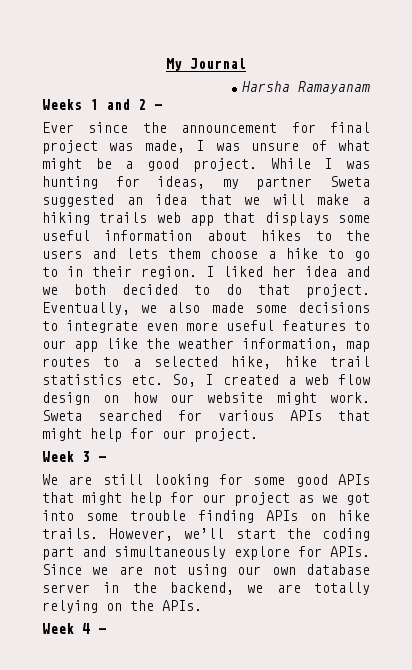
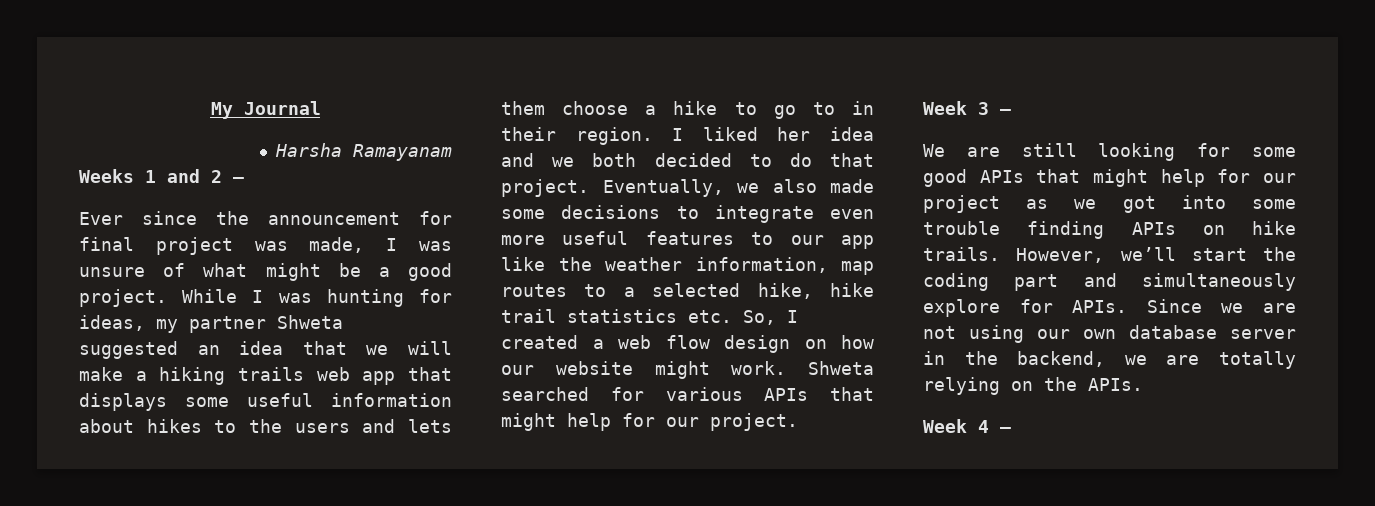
[330,176,370,187] Sweta -> [277,315,343,329] Shweta
[42,410,82,421] Sweta -> [808,361,874,375] Shweta

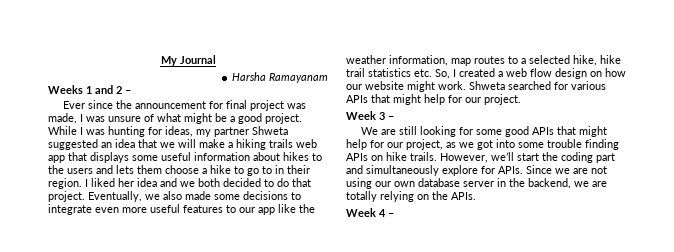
[923,195,1000,213] project -> [406,139,443,150] project,

